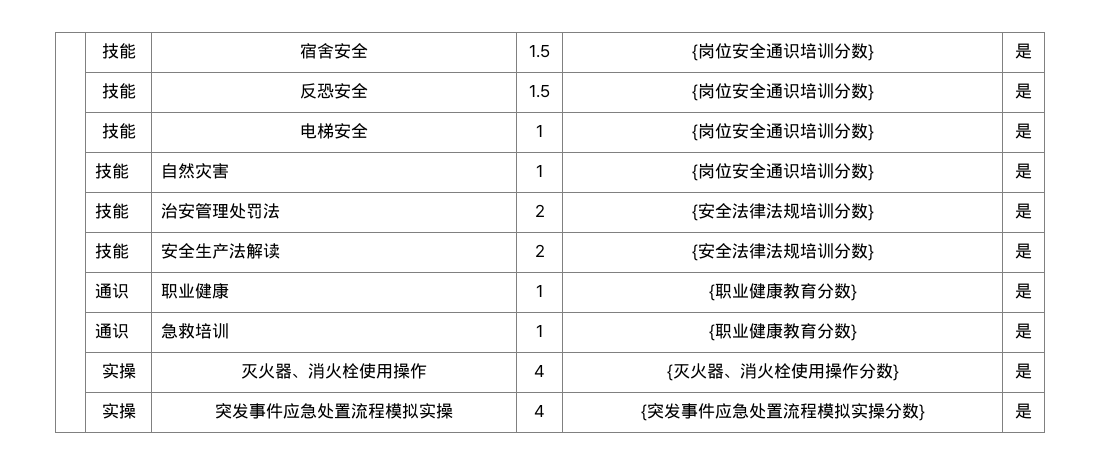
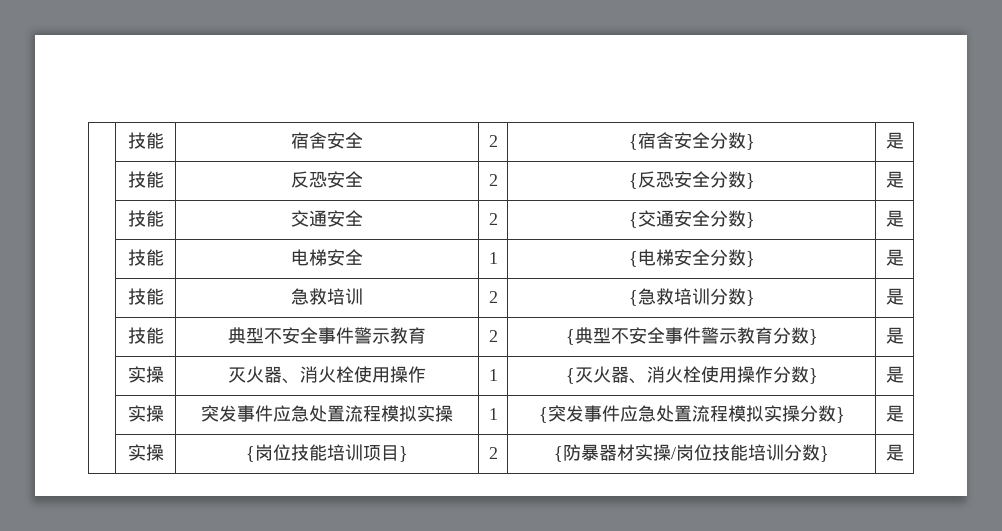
[529,44,550,58] [691,43,834,61] 1.5 | {岗位安全通识培训 -> [488,135,498,147] [628,132,710,150] 2 | {宿舍安全
[529,84,550,98] [691,83,834,101] 1.5 | {岗位安全通识培训 -> [488,174,498,186] [628,171,755,189] [885,171,904,188] [127,210,164,227] [291,210,363,227] [488,213,498,225] [628,210,710,228] 2 | {反恐安全分数} | 是 // | 技能 | 交通安全 | 2 | {交通安全
[697,123,874,141] [1015,123,1032,139] [94,163,129,179] [160,163,229,179] [536,164,543,177] [691,163,874,181] [1015,163,1032,179] [94,203,129,219] [160,203,280,219] [534,204,545,217] [691,203,874,221] [1015,203,1032,219] [94,243,129,259] [160,243,280,259] [534,244,545,257] [691,243,874,261] [1015,243,1032,259] [94,283,129,299] [160,283,229,299] [536,284,543,297] [708,283,857,301] [1015,283,1032,299] [94,323,129,339] [160,323,229,339] [536,324,543,337] [708,323,783,341] 岗位安全通识培训分数} | 是 // | 技能 | 自然灾害 | 1 | {岗位安全通识培训分数} | 是 // | 技能 | 治安管理处罚法 | 2 | {安全法律法规培训分数} | 是 // | 技能 | 安全生产法解读 | 2 | {安全法律法规培训分数} | 是 // | 通识 | 职业健康 | 1 | {职业健康教育分数} | 是 // | 通识 | 急救培训 | 1 | {职业健康 -> [637,249,755,267] [885,249,904,266] [127,288,164,305] [291,288,363,305] [488,291,498,303] [628,288,755,306] [885,288,904,305] [127,327,164,344] [228,327,426,344] [488,330,498,342] [565,327,737,345] 电梯安全分数} | 是 // | 技能 | 急救培训 | 2 | {急救培训分数} | 是 // | 技能 | 典型不安全事件警示教育 | 2 | {典型不安全事件警示
[534,364,545,377] 4 -> [488,369,498,381] 1
[534,404,545,417] 4 -> [488,408,498,420] 1
(1032, 411) none -> [127,444,164,461] [246,444,408,462] [488,447,498,459] [554,444,829,462] [885,444,904,461] // | 实操 | {岗位技能培训项目} | 2 | {防暴器材实操/岗位技能培训分数} | 是

